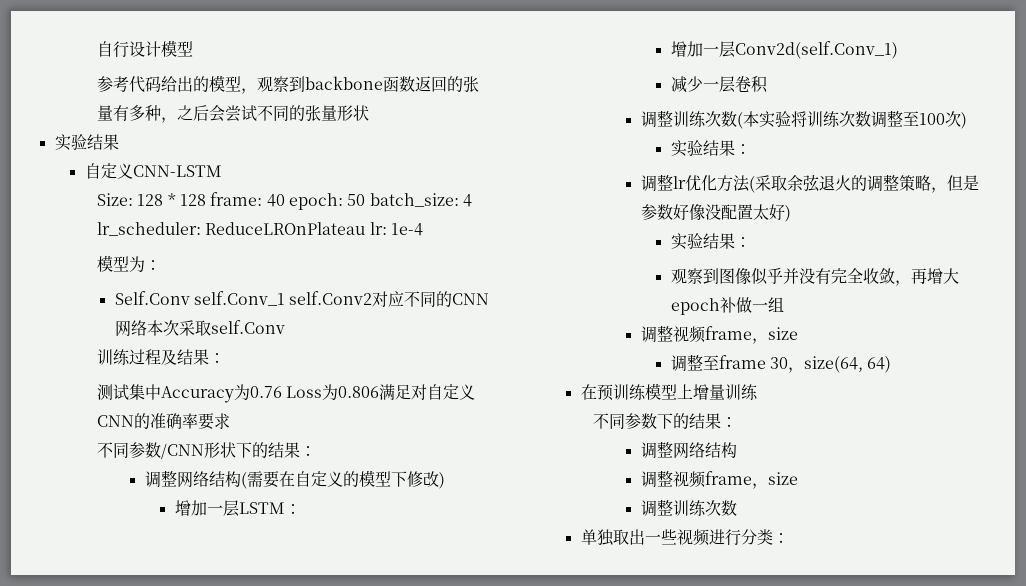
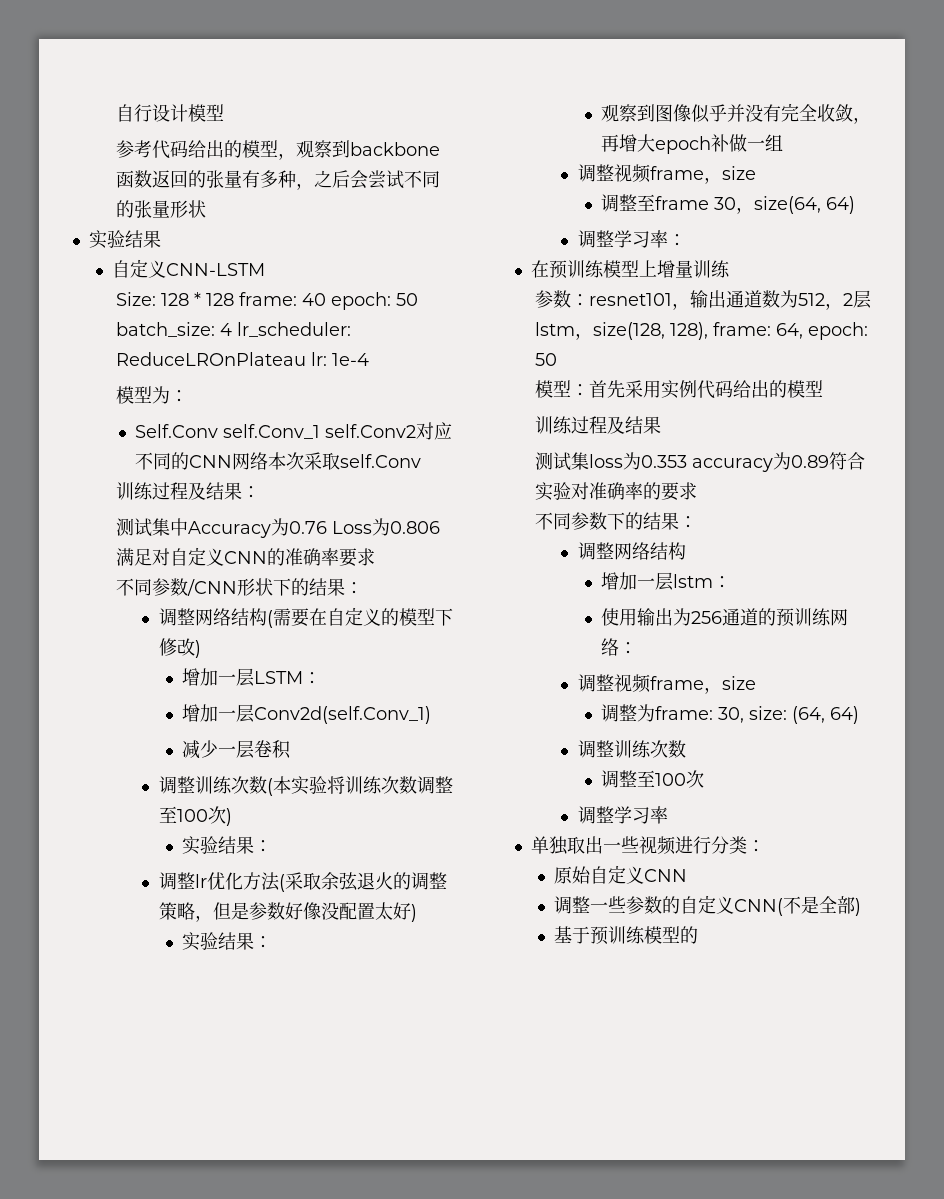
(892, 364) none -> [577,230,686,248] // 调整学习率：
(758, 392) none -> [534,290,871,310] [534,322,868,340] [534,353,557,366] [534,380,823,399] [534,416,661,434] [534,452,865,472] [534,482,697,501] // 参数：resnet101，输出通道数为512，2层lstm，size(128, 128), frame: 64, epoch: 50 // 模型：首先采用实例代码给出的模型 // 训练过程及结果 // 测试集loss为0.353 accuracy为0.89符合实验对准确率的要求
[640,470,798,489] [640,499,737,517] // 调整视频frame，size // 调整训练次数 -> [600,572,731,591] [600,608,848,627] [600,638,637,656] [577,674,756,694] [600,704,859,724] [577,740,686,758] [600,770,704,788] [577,806,668,824] // 增加一层lstm： // 使用输出为256通道的预训练网络： // 调整视频frame，size // 调整为frame: 30, size: (64, 64) // 调整训练次数 // 调整至100次 // 调整学习率
(789, 538) none -> [554,865,688,884] [554,895,862,916] [554,926,699,945] // 原始自定义CNN // 调整一些参数的自定义CNN(不是全部) // 基于预训练模型的

